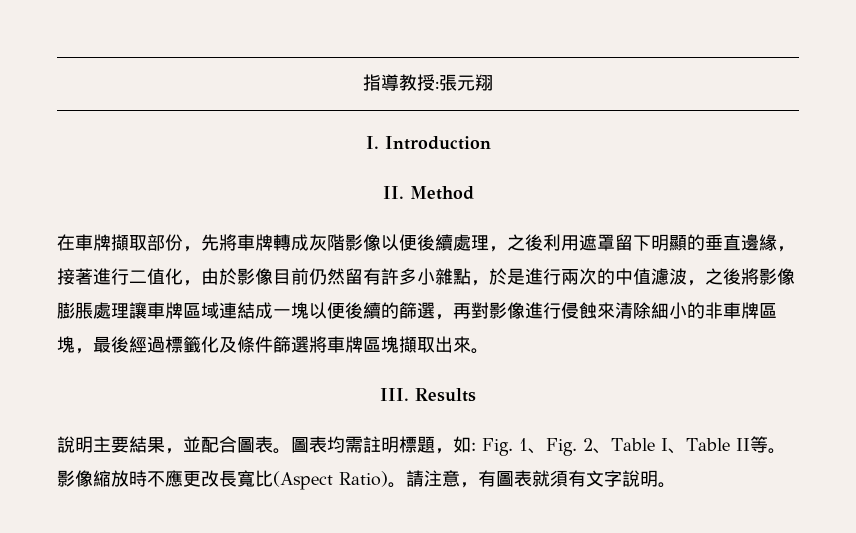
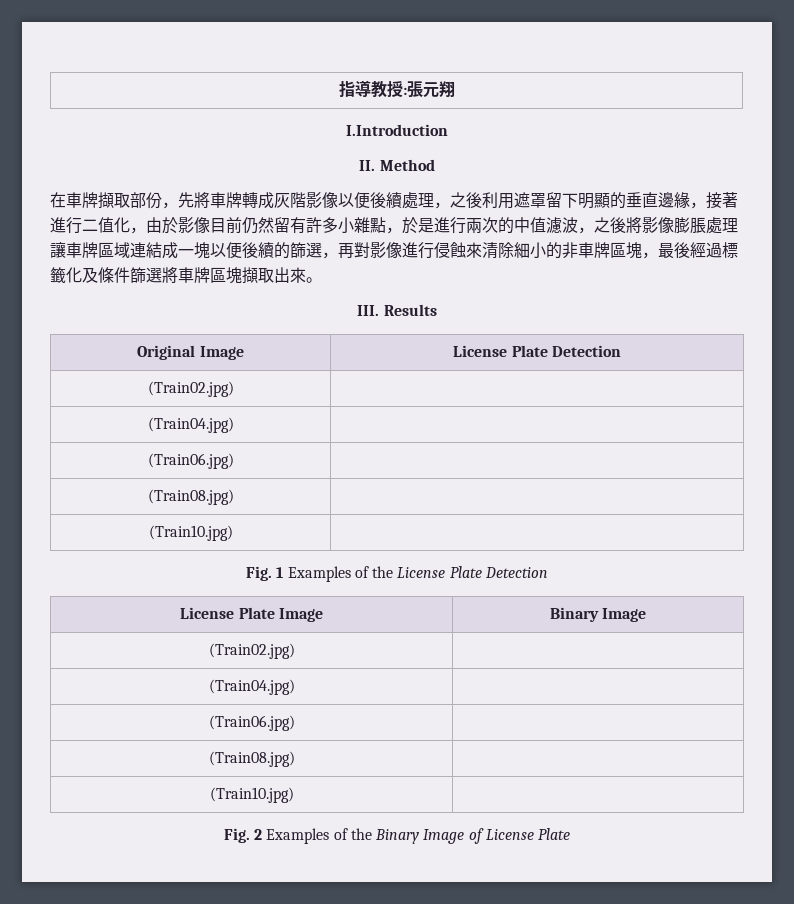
[365,136,491,150] I. Introduction -> [346,124,448,136] I.Introduction
[57,436,786,456] [57,470,676,490] // 說明主要結果，並配合圖表。圖表均需註明標題，如: Fig. 1、Fig. 2、Table I、Table II等。影像縮放時不應更改長寬比(Aspect Ratio)。請注意，有圖表就須有文字說明。 -> [137,345,244,360] [453,345,621,357] [147,381,234,397] [147,417,234,433] [147,453,234,469] [147,489,234,505] [148,525,233,541] [245,566,549,582] [180,607,323,622] [549,607,647,622] [208,643,295,659] [208,679,295,695] [208,715,295,731] [208,751,295,767] [209,787,294,803] [223,828,571,844] // Original Image | License Plate Detection // (Train02.jpg) | // (Train04.jpg) | // (Train06.jpg) | // (Train08.jpg) | // (Train10.jpg) | // Fig. 1 Examples of the License Plate Detection // License Plate Image | Binary Image // (Train02.jpg) | // (Train04.jpg) | // (Train06.jpg) | // (Train08.jpg) | // (Train10.jpg) | // Fig. 2 Examples of the Binary Image of License Plate

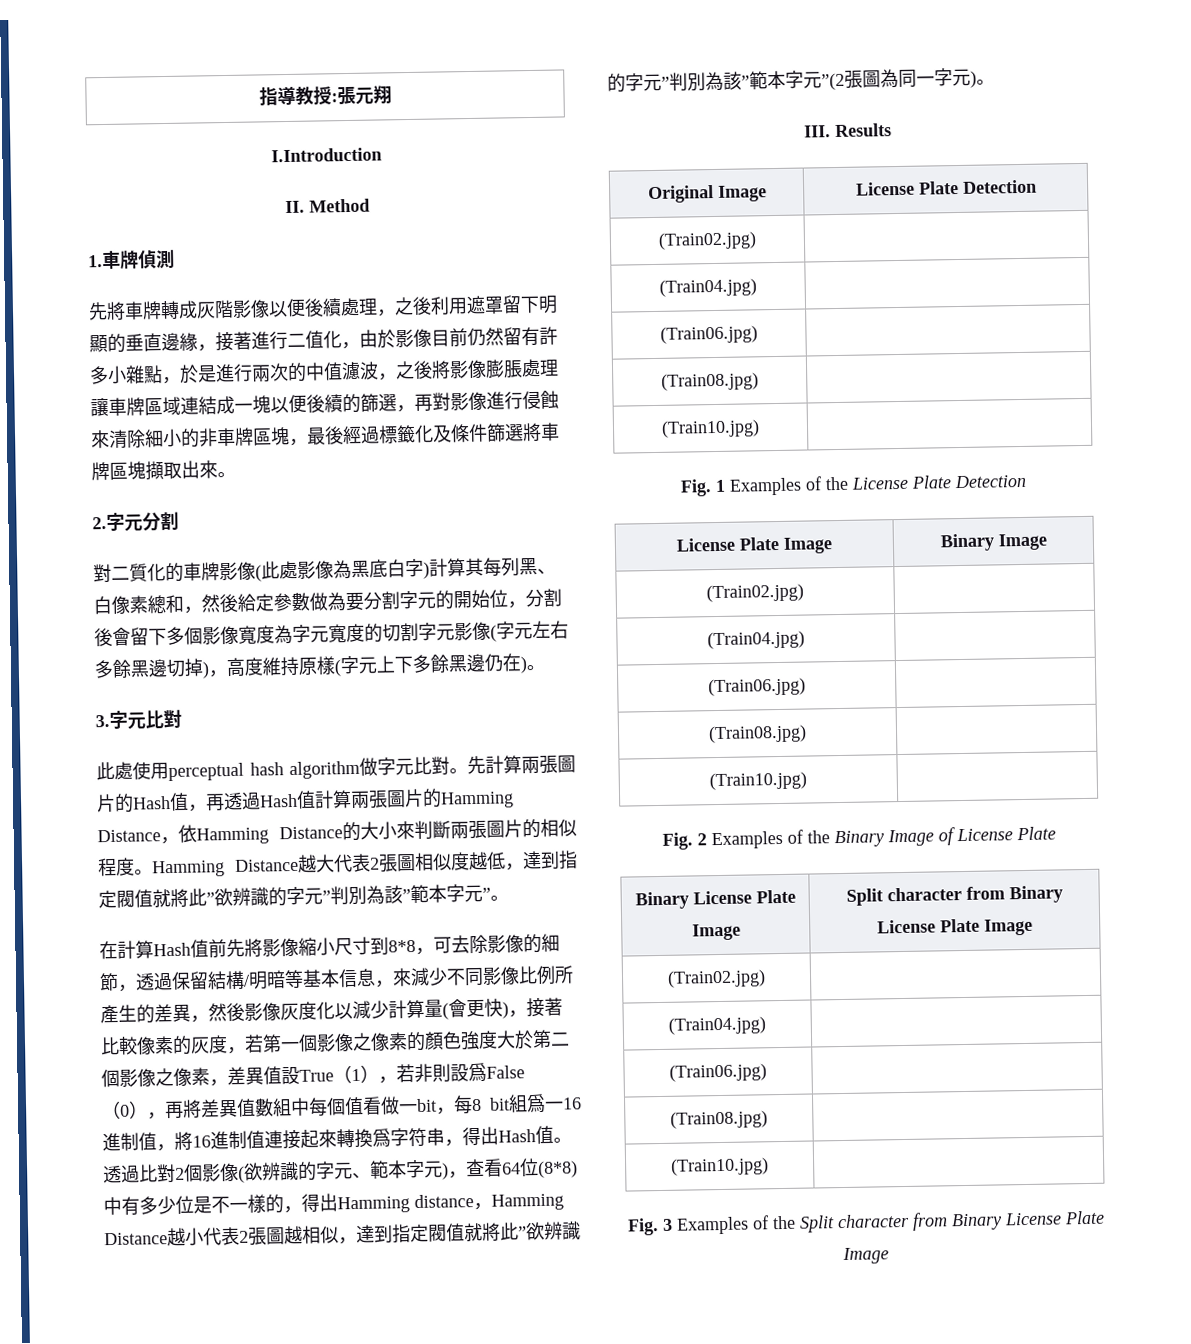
[50,192,178,209] 在車牌擷取部份， -> [88,249,175,270] 1.車牌偵測 //
(322, 280) none -> [92,511,179,532] [93,557,556,583] [93,588,562,615] [94,620,569,647] [94,653,545,679] [95,709,182,730] [96,755,576,782] [96,788,514,813] [97,818,577,845] [97,850,578,878] [98,884,509,909] [99,933,560,960] [99,965,574,992] [100,997,563,1024] [100,1029,570,1056] [101,1062,525,1088] [101,1093,582,1120] [102,1125,572,1152] [103,1158,578,1184] [103,1193,564,1216] [104,1221,581,1247] [607,68,995,93] // 2.字元分割 // 對二質化的車牌影像(此處影像為黑底白字)計算其每列黑、白像素總和，然後給定參數做為要分割字元的開始位，分割後會留下多個影像寬度為字元寬度的切割字元影像(字元左右多餘黑邊切掉)，高度維持原樣(字元上下多餘黑邊仍在)。 // 3.字元比對 // 此處使用perceptual hash algorithm做字元比對。先計算兩張圖片的Hash值，再透過Hash值計算兩張圖片的Hamming Distance，依Hamming Distance的大小來判斷兩張圖片的相似程度。Hamming Distance越大代表2張圖相似度越低，達到指定閥值就將此”欲辨識的字元”判別為該”範本字元”。 // 在計算Hash值前先將影像縮小尺寸到8*8，可去除影像的細節，透過保留結構/明暗等基本信息，來減少不同影像比例所產生的差異，然後影像灰度化以減少計算量(會更快)，接著比較像素的灰度，若第一個影像之像素的顏色強度大於第二個影像之像素，差異值設True（1），若非則設爲False（0），再將差異值數組中每個值看做一bit，每8 bit組爲一16進制值，將16進制值連接起來轉換爲字符串，得出Hash值。透過比對2個影像(欲辨識的字元、範本字元)，查看64位(8*8)中有多少位是不一樣的，得出Hamming distance，Hamming Distance越小代表2張圖越相似，達到指定閥值就將此”欲辨識的字元”判別為該”範本字元”(2張圖為同一字元)。
(571, 834) none -> [634,889,796,910] [691,923,741,941] [845,885,1063,906] [877,918,1033,936] [667,969,766,988] [668,1016,766,1035] [669,1063,767,1082] [670,1110,768,1129] [670,1157,769,1176] [626,1210,1105,1236] [842,1247,889,1265] // Binary License Plate Image | Split character from Binary License Plate Image // (Train02.jpg) | // (Train04.jpg) | // (Train06.jpg) | // (Train08.jpg) | // (Train10.jpg) | // Fig. 3 Examples of the Split character from Binary License Plate Image

